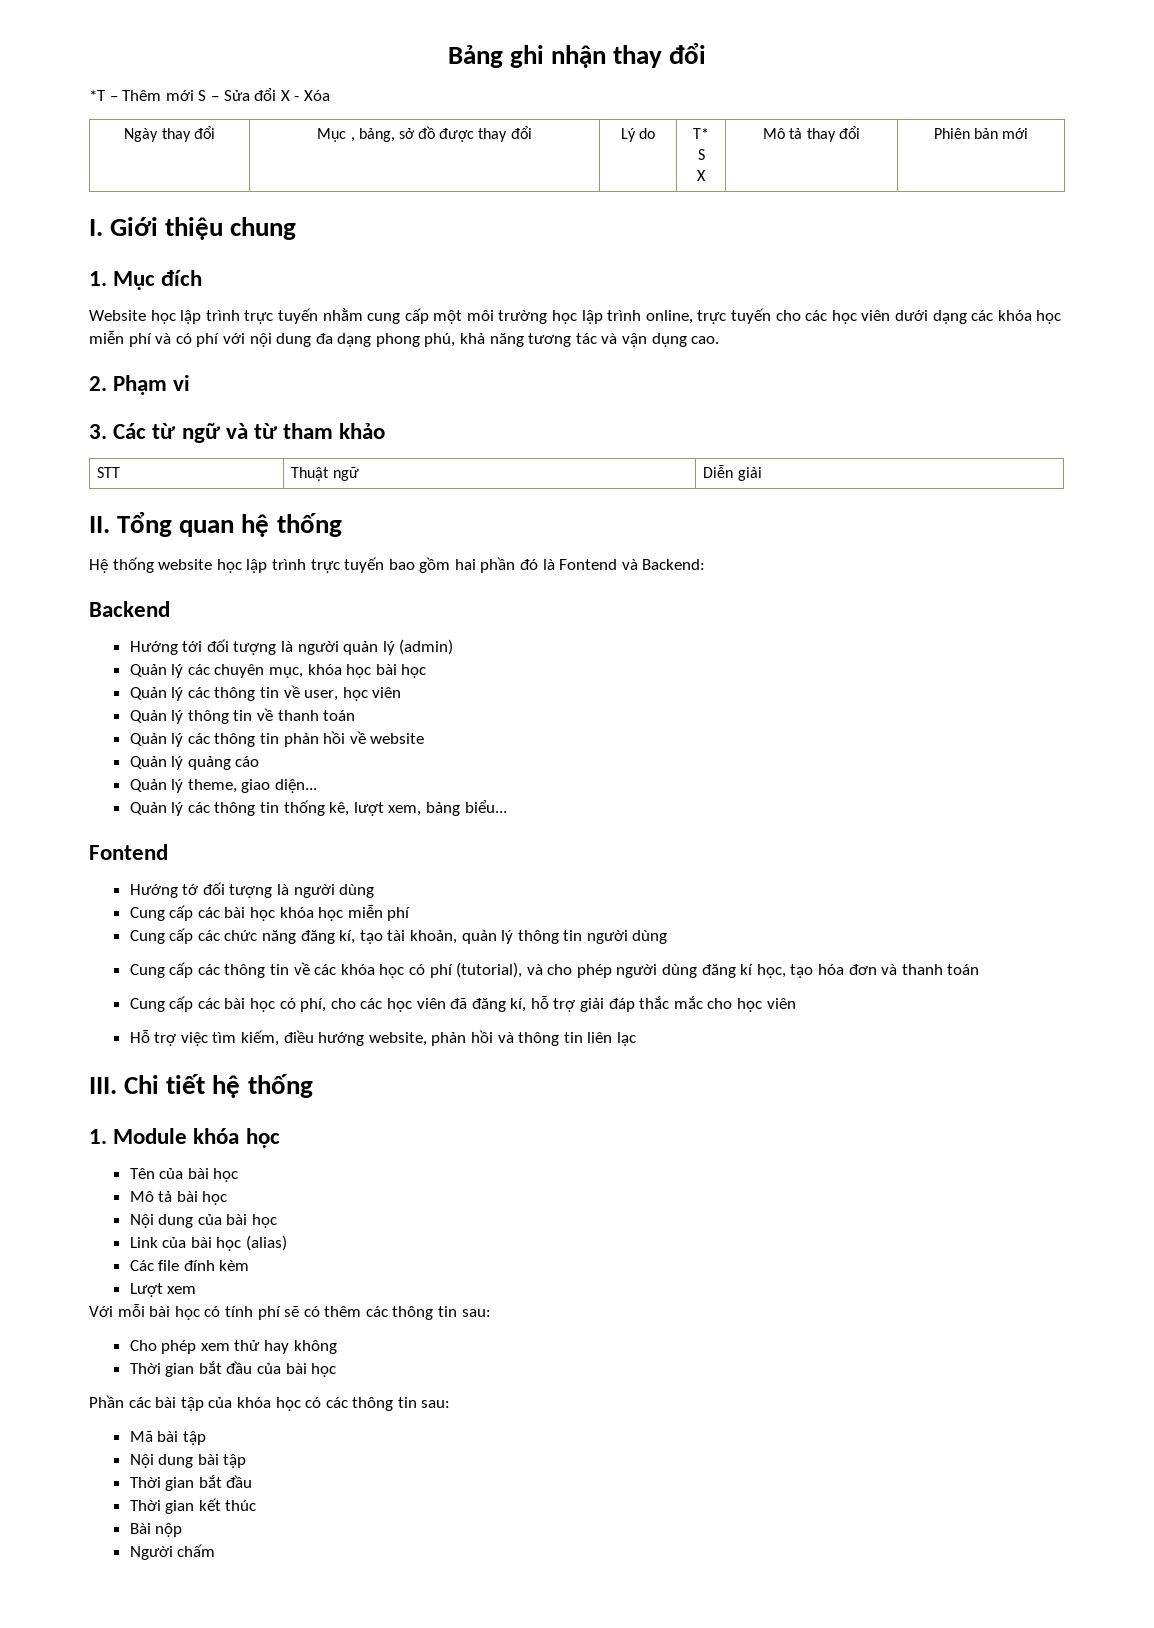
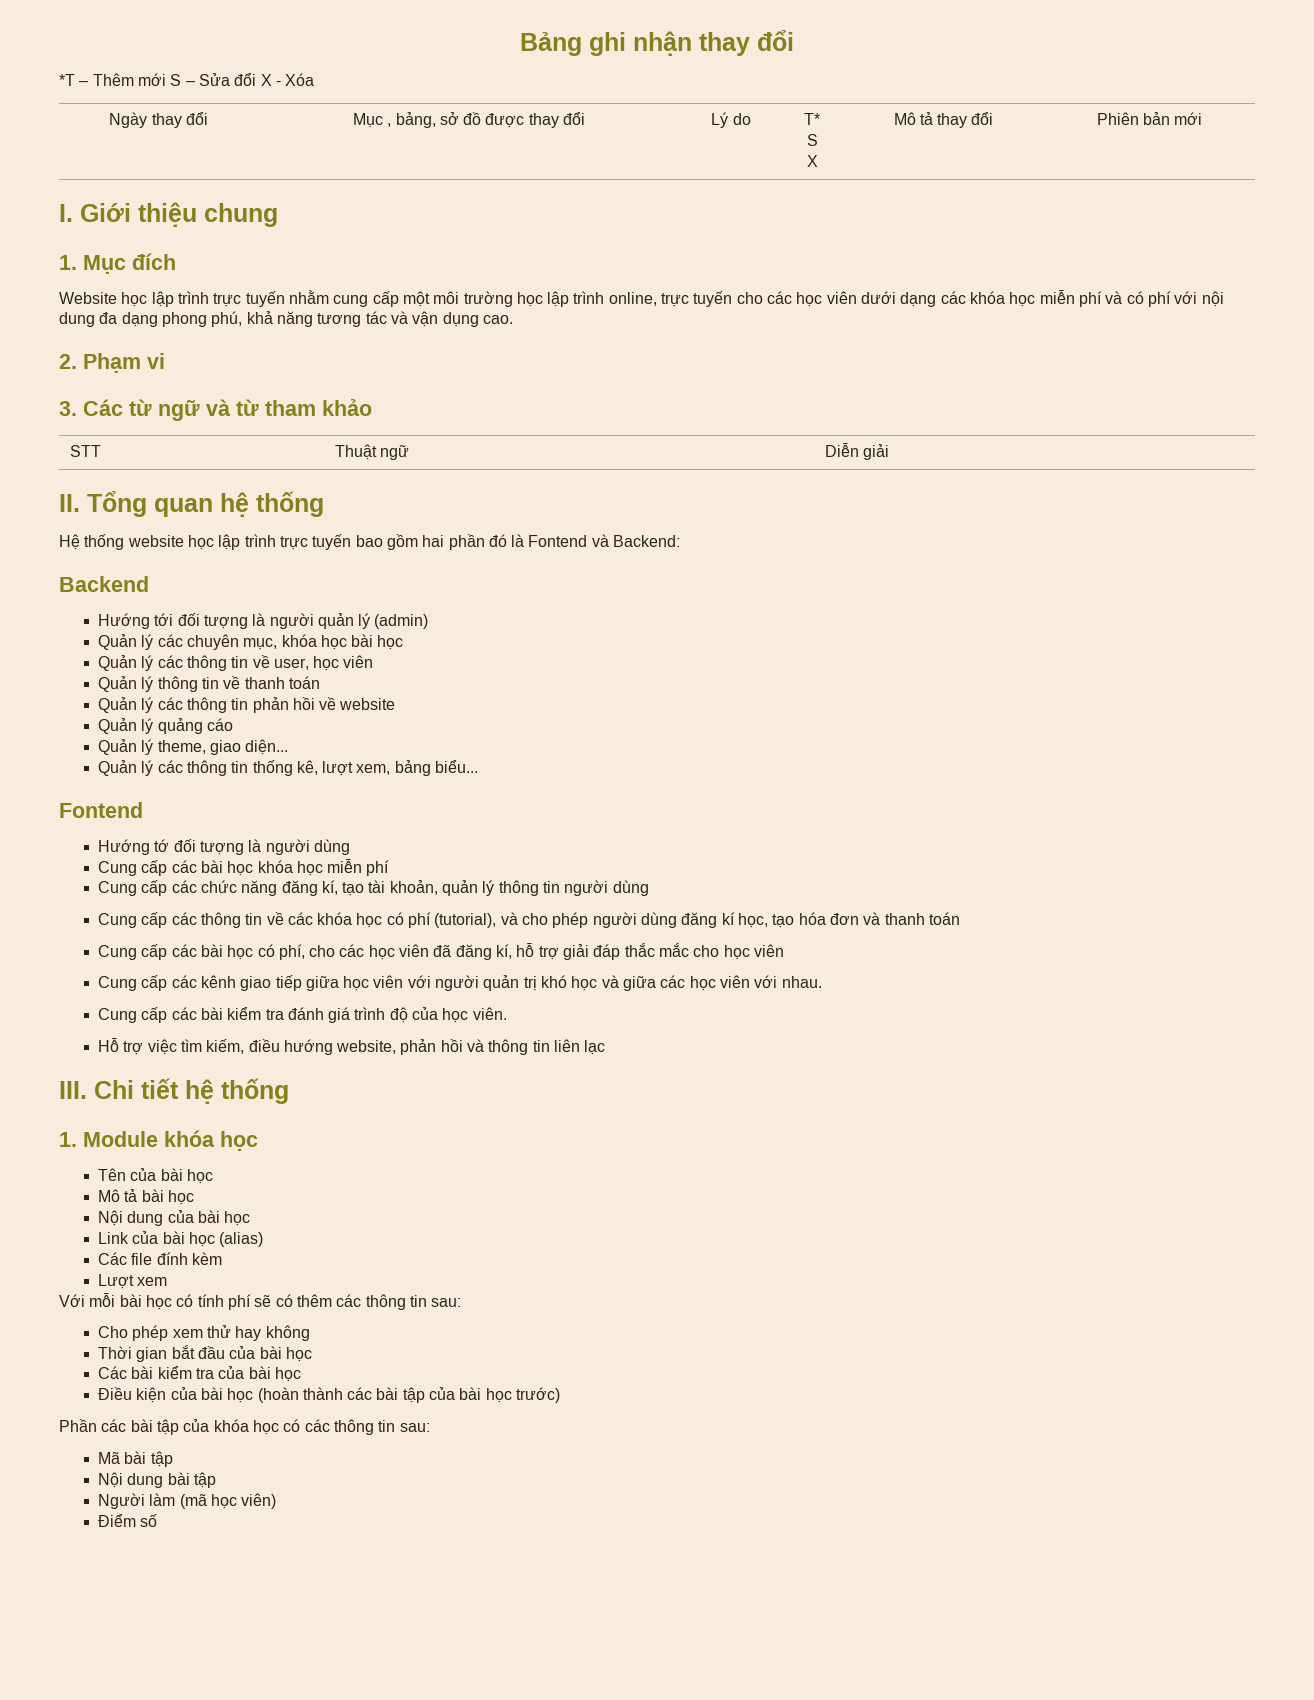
(796, 1003) none -> [97,975,822,991] [97,1007,507,1023] // Cung cấp các kênh giao tiếp giữa học viên với người quản trị khó học và giữa các học viên với nhau. // Cung cấp các bài kiểm tra đánh giá trình độ của học viên.
(337, 1370) none -> [97,1366,301,1382] [97,1387,561,1403] // Các bài kiểm tra của bài học // Điều kiện của bài học (hoàn thành các bài tập của bài học trước)
[129,1475,253,1491] [129,1498,257,1514] [129,1523,183,1537] [129,1544,216,1560] Thời gian bắt đầu // Thời gian kết thúc // Bài nộp // Người chấm -> [97,1493,277,1509] [97,1514,158,1527] Người làm (mã học viên) // Điểm số

